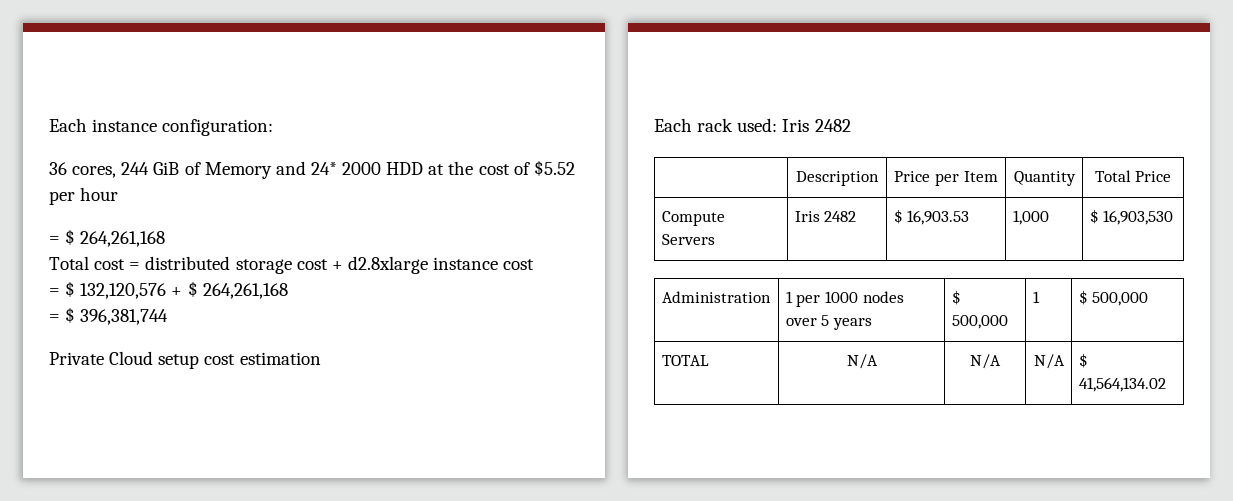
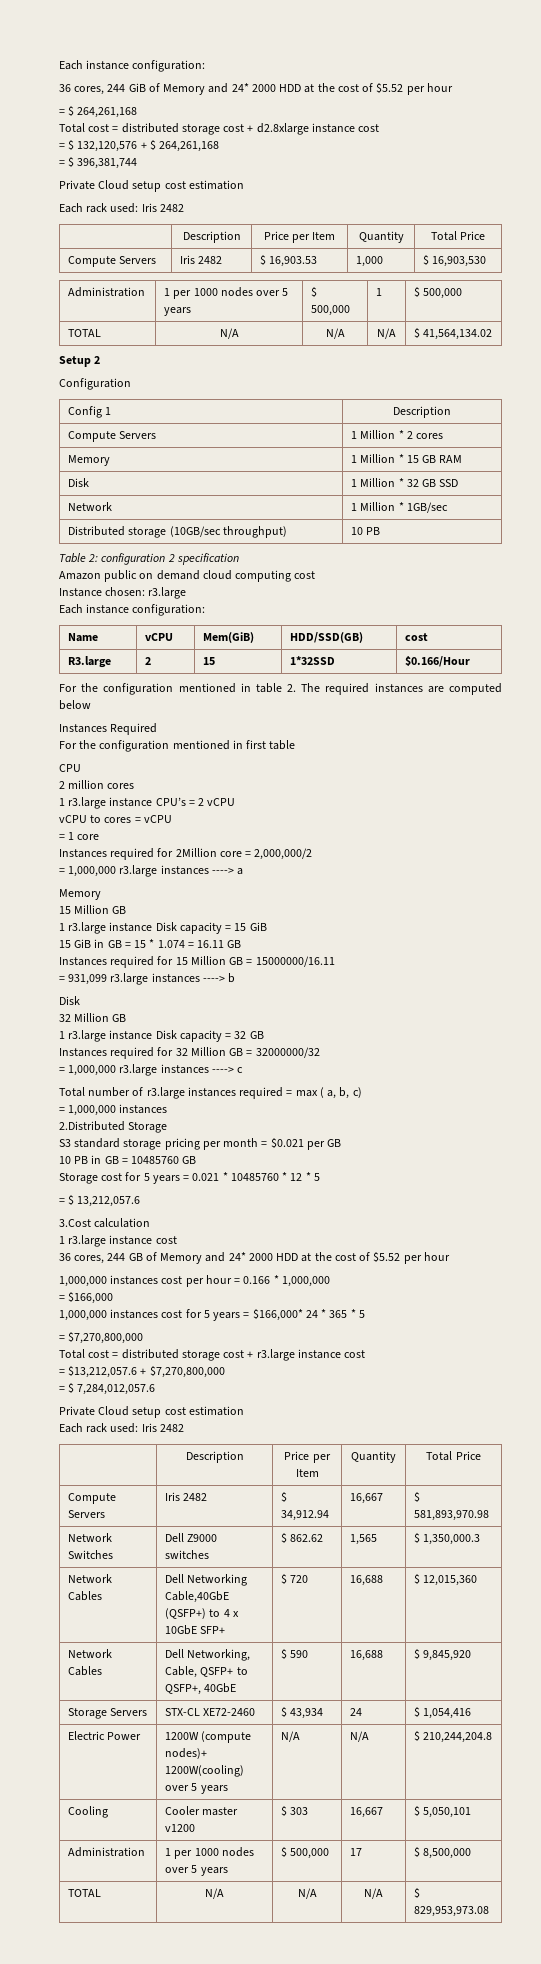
(1166, 384) none -> [59,356,101,367] [59,378,131,390] [68,406,112,418] [393,406,451,418] [68,431,157,442] [351,430,444,439] [68,455,111,466] [351,454,463,463] [68,478,90,487] [351,478,459,487] [68,502,113,511] [351,502,448,513] [68,526,287,538] [351,527,381,535] [59,553,239,565] [59,570,316,582] [59,587,187,599] [59,604,206,616] [68,633,99,642] [145,633,174,641] [203,632,255,643] [290,632,364,643] [405,633,429,641] [68,656,112,668] [145,657,152,665] [203,657,216,665] [290,656,336,665] [405,656,471,667] [59,683,503,695] [59,700,91,710] [59,723,158,735] [59,740,296,752] [59,764,81,772] [59,780,135,789] [59,797,236,809] [59,815,172,823] [59,832,100,840] [59,848,313,860] [59,865,244,877] [59,889,101,900] [59,905,127,914] [59,922,267,934] [59,939,242,948] [59,956,335,968] [59,973,236,985] [59,996,80,1005] [59,1013,127,1022] [59,1030,264,1042] [59,1047,320,1059] [59,1064,244,1076] [59,1087,362,1099] [59,1104,168,1116] [59,1121,168,1133] [59,1138,342,1150] [59,1155,197,1164] [59,1172,320,1184] [59,1195,141,1207] [59,1218,151,1228] [59,1235,177,1247] [59,1252,450,1264] [59,1275,330,1287] [59,1292,114,1304] [59,1309,365,1321] [59,1332,144,1344] [59,1349,366,1361] [59,1366,225,1378] [59,1383,156,1395] [59,1406,244,1418] [59,1423,184,1433] [185,1451,244,1463] [284,1451,331,1463] [295,1469,319,1477] [351,1451,396,1463] [426,1451,481,1461] [68,1493,117,1504] [68,1510,106,1518] [165,1492,208,1501] [281,1492,288,1502] [281,1510,330,1521] [350,1493,384,1504] [414,1492,421,1502] [414,1510,490,1521] [68,1533,113,1542] [68,1550,114,1559] [165,1533,218,1542] [165,1550,210,1559] [281,1533,324,1543] [350,1534,378,1545] [414,1533,481,1545] [68,1574,113,1583] [68,1591,103,1601] [165,1574,248,1586] [165,1591,230,1603] [165,1608,239,1619] [165,1625,226,1635] [281,1574,309,1584] [350,1575,384,1586] [414,1574,478,1586] [68,1649,113,1658] [68,1666,103,1676] [165,1649,251,1661] [165,1666,248,1678] [165,1683,237,1695] [281,1649,309,1659] [350,1650,384,1661] [414,1649,472,1661] [68,1708,148,1719] [165,1708,256,1716] [281,1707,324,1719] [350,1708,363,1716] [414,1707,472,1719] [68,1731,142,1740] [165,1731,252,1743] [165,1748,208,1759] [165,1765,245,1777] [165,1783,228,1794] [281,1731,301,1742] [350,1731,370,1742] [414,1731,493,1743] [68,1806,109,1818] [165,1806,239,1816] [165,1824,196,1832] [281,1806,309,1816] [350,1807,384,1818] [414,1806,472,1818] [68,1847,146,1857] [165,1847,254,1859] [165,1865,228,1876] [281,1847,330,1859] [350,1848,363,1856] [414,1847,472,1859] [68,1889,102,1897] [205,1888,224,1899] [297,1888,317,1899] [364,1888,383,1899] [414,1888,421,1898] [414,1906,490,1917] // Setup 2 // Configuration // Config 1 | Description // Compute Servers | 1 Million * 2 cores // Memory | 1 Million * 15 GB RAM // Disk | 1 Million * 32 GB SSD // Network | 1 Million * 1GB/sec // Distributed storage (10GB/sec throughput) | 10 PB // Table 2: configuration 2 specification // Amazon public on demand cloud computing cost // Instance chosen: r3.large // Each instance configuration: // Name | vCPU | Mem(GiB) | HDD/SSD(GB) | cost // R3.large | 2 | 15 | 1*32SSD | $0.166/Hour // For the configuration mentioned in table 2. The required instances are computed below // Instances Required // For the configuration mentioned in first table // CPU // 2 million cores // 1 r3.large instance CPU’s = 2 vCPU // vCPU to cores = vCPU // = 1 core // Instances required for 2Million core = 2,000,000/2 // = 1,000,000 r3.large instances ----> a // Memory // 15 Million GB // 1 r3.large instance Disk capacity = 15 GiB // 15 GiB in GB = 15 * 1.074 = 16.11 GB // Instances required for 15 Million GB = 15000000/16.11 // = 931,099 r3.large instances ----> b // Disk // 32 Million GB // 1 r3.large instance Disk capacity = 32 GB // Instances required for 32 Million GB = 32000000/32 // = 1,000,000 r3.large instances ----> c // Total number of r3.large instances required = max ( a, b, c) // = 1,000,000 instances // 2.Distributed Storage // S3 standard storage pricing per month = $0.021 per GB // 10 PB in GB = 10485760 GB // Storage cost for 5 years = 0.021 * 10485760 * 12 * 5 // = $ 13,212,057.6 // 3.Cost calculation // 1 r3.large instance cost // 36 cores, 244 GB of Memory and 24* 2000 HDD at the cost of $5.52 per hour // 1,000,000 instances cost per hour = 0.166 * 1,000,000 // = $166,000 // 1,000,000 instances cost for 5 years = $166,000* 24 * 365 * 5 // = $7,270,800,000 // Total cost = distributed storage cost + r3.large instance cost // = $13,212,057.6 + $7,270,800,000 // = $ 7,284,012,057.6 // Private Cloud setup cost estimation // Each rack used: Iris 2482 // | Description | Price per Item | Quantity | Total Price // Compute Servers | Iris 2482 | $ 34,912.94 | 16,667 | $ 581,893,970.98 // Network Switches | Dell Z9000 switches | $ 862.62 | 1,565 | $ 1,350,000.3 // Network Cables | Dell Networking Cable,40GbE (QSFP+) to 4 x 10GbE SFP+ | $ 720 | 16,688 | $ 12,015,360 // Network Cables | Dell Networking, Cable, QSFP+ to QSFP+, 40GbE | $ 590 | 16,688 | $ 9,845,920 // Storage Servers | STX-CL XE72-2460 | $ 43,934 | 24 | $ 1,054,416 // Electric Power | 1200W (compute nodes)+ 1200W(cooling) over 5 years | N/A | N/A | $ 210,244,204.8 // Cooling | Cooler master v1200 | $ 303 | 16,667 | $ 5,050,101 // Administration | 1 per 1000 nodes over 5 years | $ 500,000 | 17 | $ 8,500,000 // TOTAL | N/A | N/A | N/A | $ 829,953,973.08

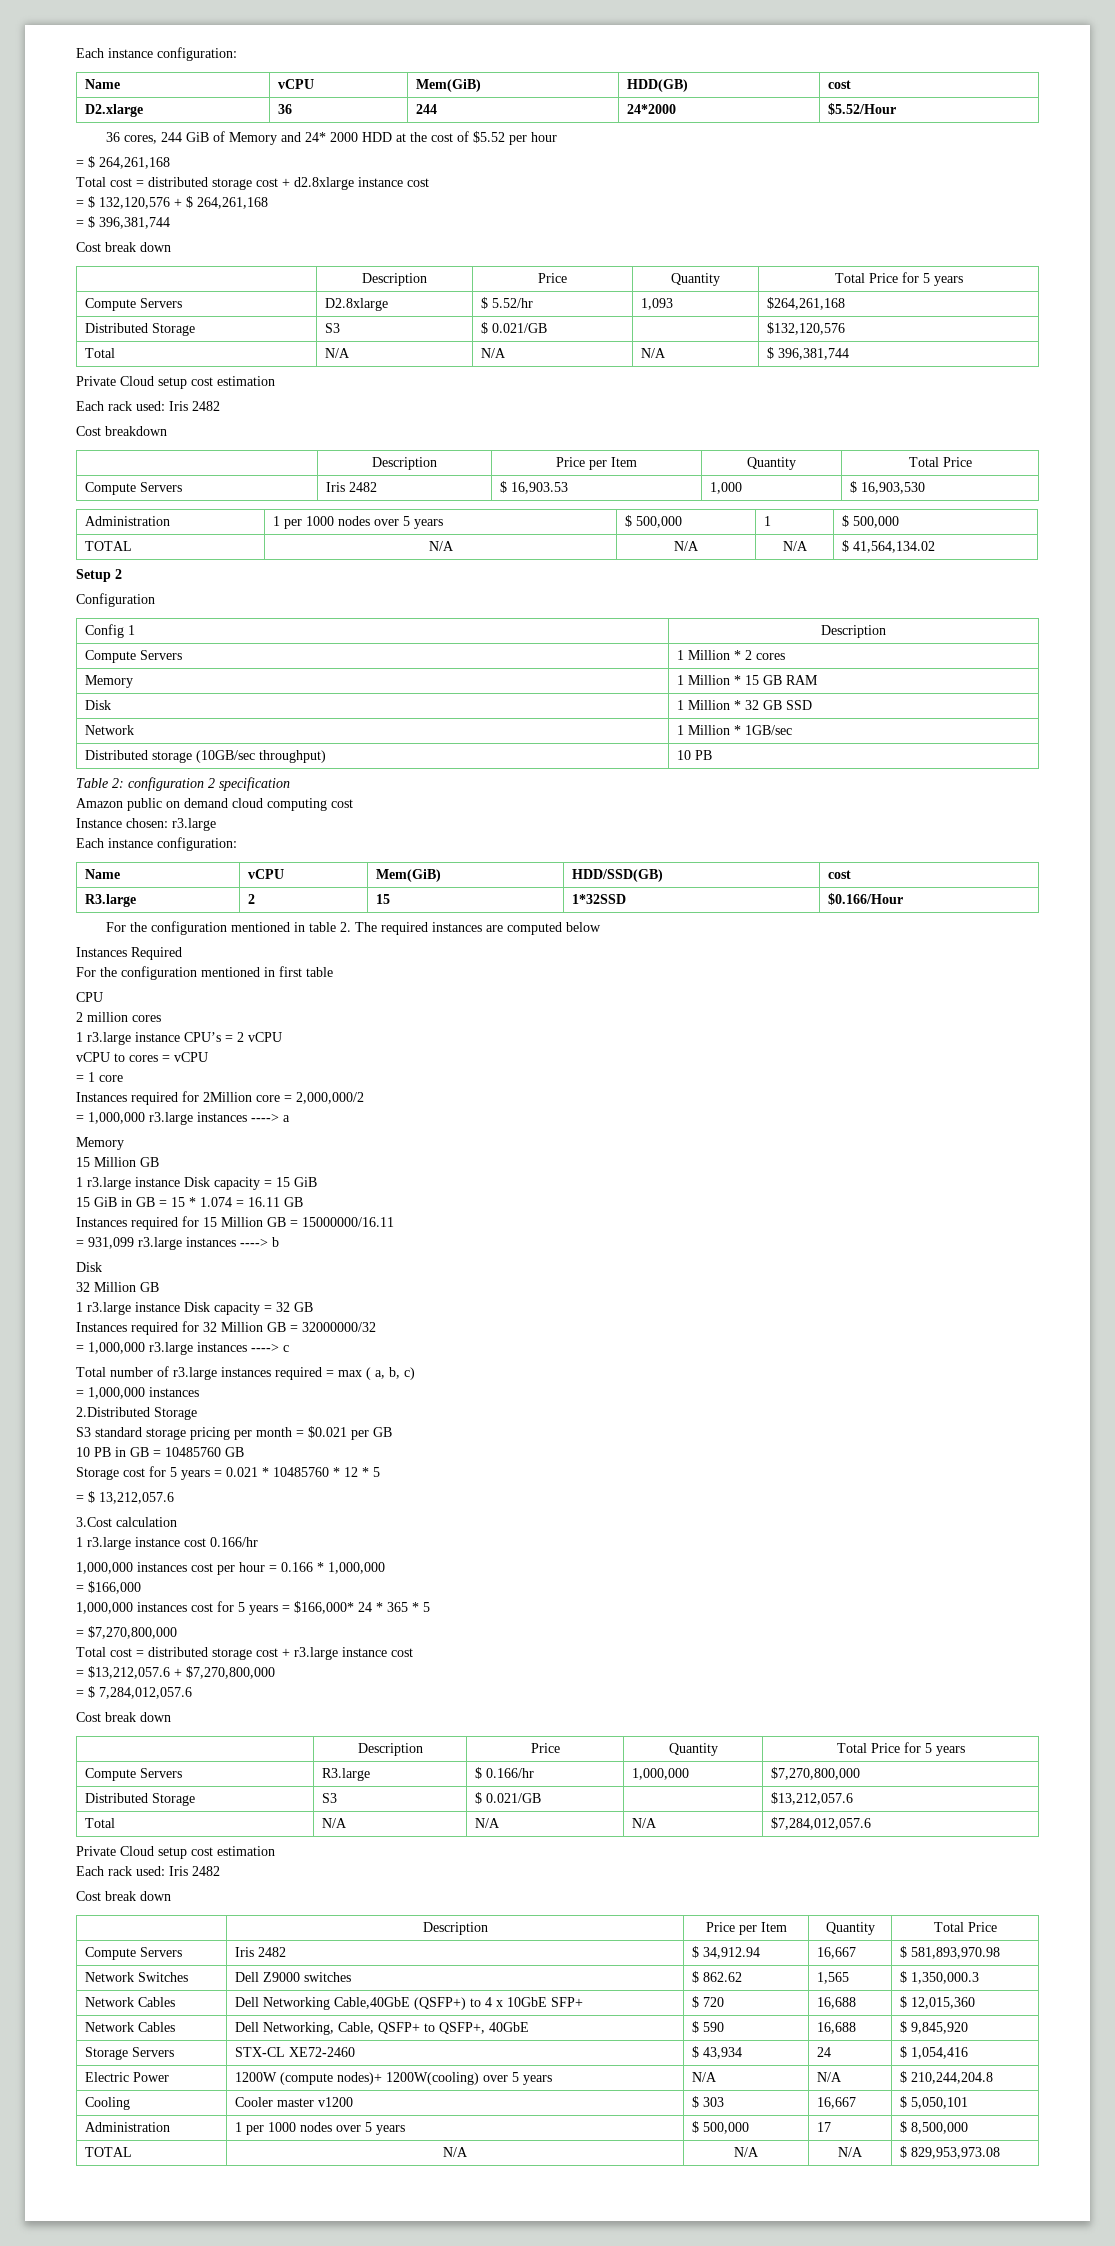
[59,60,206,72] Each instance configuration: -> [76,47,237,61] [85,79,121,89] [278,79,315,89] [416,79,482,92] [627,79,689,92] [828,80,852,89] [85,104,144,117] [278,104,293,114] [416,104,438,114] [627,104,677,114] [828,103,897,115] Each instance configuration: // Name | vCPU | Mem(GiB) | HDD(GB) | cost // D2.xlarge | 36 | 244 | 24*2000 | $5.52/Hour
(138, 163) none -> [76,242,171,252] [362,273,427,286] [538,273,567,283] [671,273,720,286] [834,272,963,286] [85,298,183,311] [325,298,389,311] [481,297,534,309] [641,298,674,310] [767,297,846,310] [85,323,196,336] [325,323,341,333] [481,322,548,334] [767,322,846,335] [85,348,116,358] [325,348,351,358] [481,348,507,358] [641,348,667,358] [767,347,850,360] // Cost break down // | Description | Price | Quantity | Total Price for 5 years // Compute Servers | D2.8xlarge | $ 5.52/hr | 1,093 | $264,261,168 // Distributed Storage | S3 | $ 0.021/GB | | $132,120,576 // Total | N/A | N/A | N/A | $ 396,381,744
(184, 208) none -> [76,426,167,436] // Cost breakdown
[59,1252,450,1264] // 36 cores, 244 GB of Memory and 24* 2000 HDD at the cost of $5.52 per hour -> [210,1537,258,1547] 0.166/hr
(156, 1389) none -> [76,1712,171,1722] [357,1743,423,1756] [530,1743,560,1753] [668,1743,718,1756] [836,1742,965,1756] [85,1768,183,1781] [322,1768,371,1781] [475,1767,535,1779] [632,1768,690,1780] [771,1767,861,1780] [85,1793,196,1806] [322,1793,338,1803] [475,1792,542,1804] [771,1792,854,1805] [85,1818,116,1828] [322,1818,348,1828] [475,1818,501,1828] [632,1818,658,1828] [771,1817,872,1830] // Cost break down // | Description | Price | Quantity | Total Price for 5 years // Compute Servers | R3.large | $ 0.166/hr | 1,000,000 | $7,270,800,000 // Distributed Storage | S3 | $ 0.021/GB | | $13,212,057.6 // Total | N/A | N/A | N/A | $7,284,012,057.6
(184, 1428) none -> [76,1891,171,1901] // Cost break down

